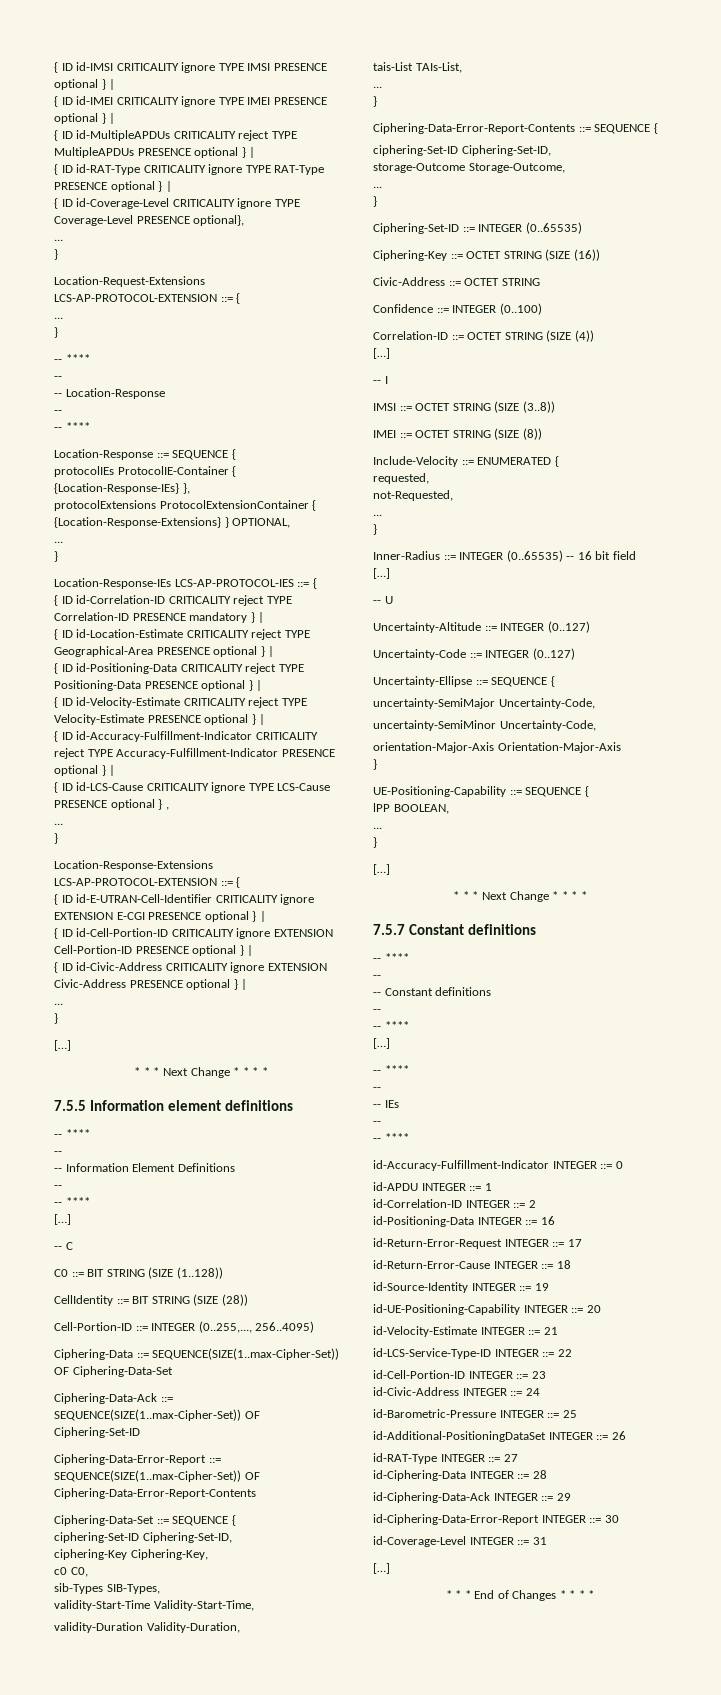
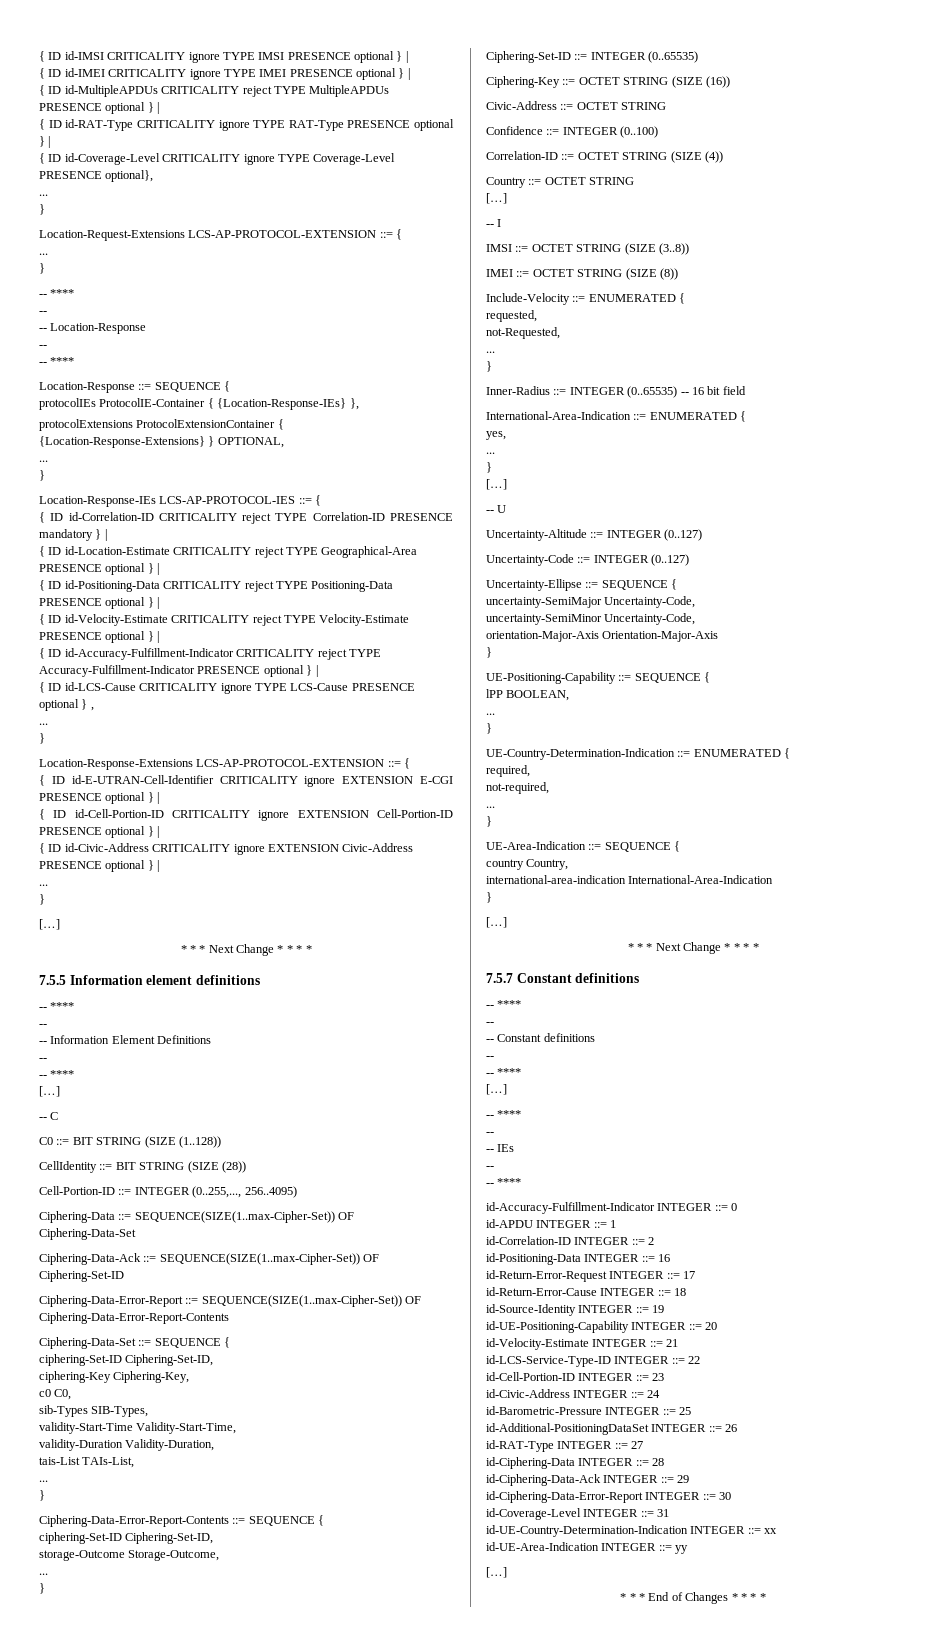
(594, 336) none -> [486,177,635,188] // Country ::= OCTET STRING
(636, 555) none -> [486,411,747,422] [486,431,506,440] [486,452,495,454] [486,462,492,473] // International-Area-Indication ::= ENUMERATED { // yes, // ... // }
(377, 842) none -> [486,748,791,760] [486,765,530,777] [486,782,549,794] [486,806,495,808] [486,816,492,827] [486,841,681,852] [486,859,569,870] [486,875,774,884] [486,892,492,903] // UE-Country-Determination-Indication ::= ENUMERATED { // required, // not-required, // ... // } // UE-Area-Indication ::= SEQUENCE { // country Country, // international-area-indication International-Area-Indication // }
(547, 1541) none -> [486,1525,778,1537] [486,1542,689,1554] // id-UE-Country-Determination-Indication INTEGER ::= xx // id-UE-Area-Indication INTEGER ::= yy

